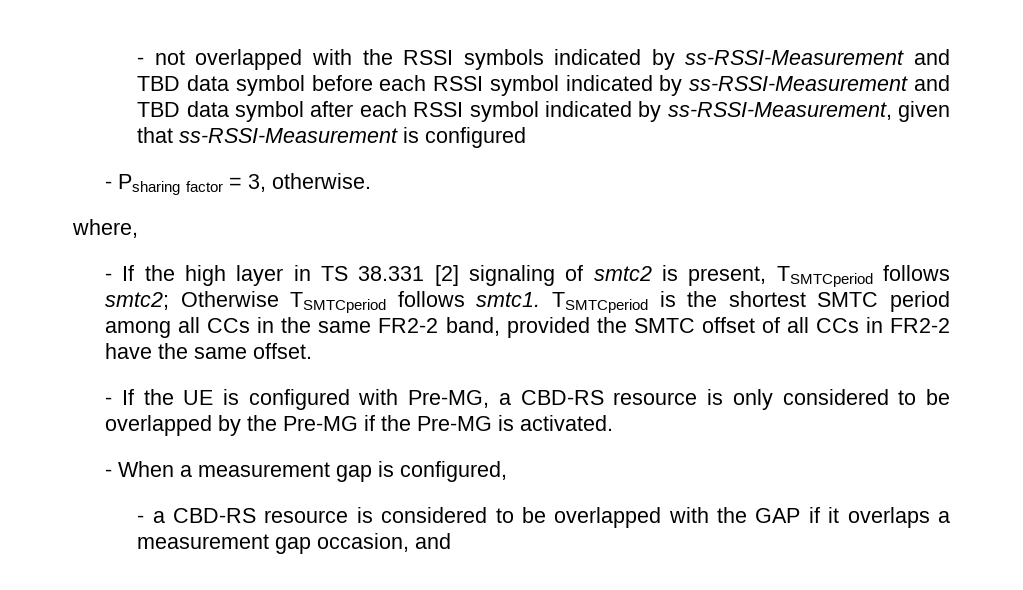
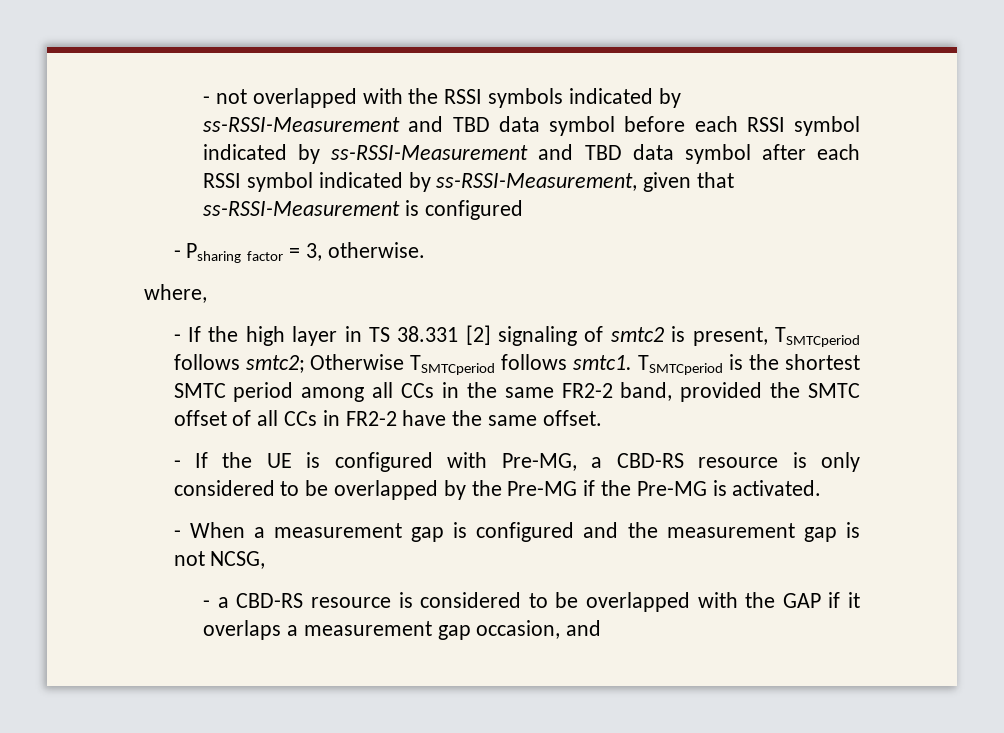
[400,461,508,482] configured, -> [476,522,861,542] [173,551,266,569] configured and the measurement gap is not NCSG,

